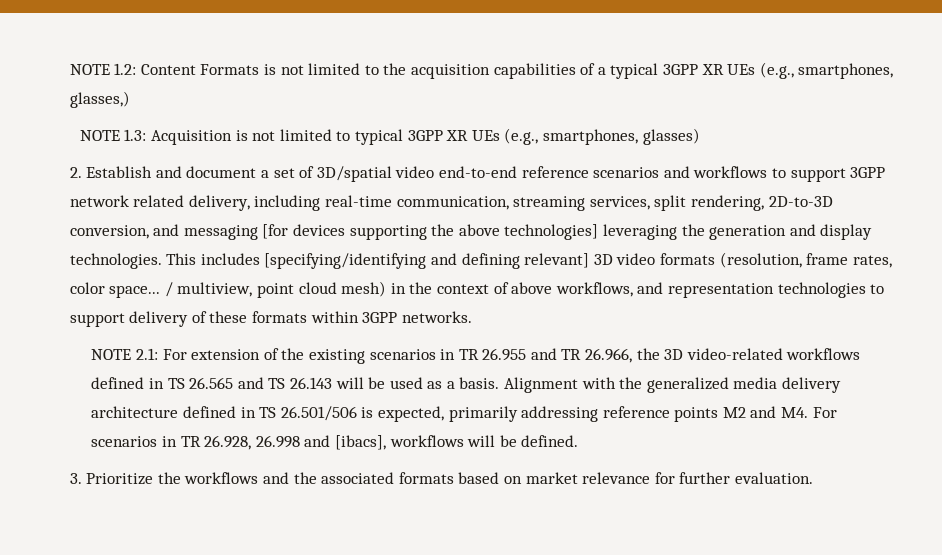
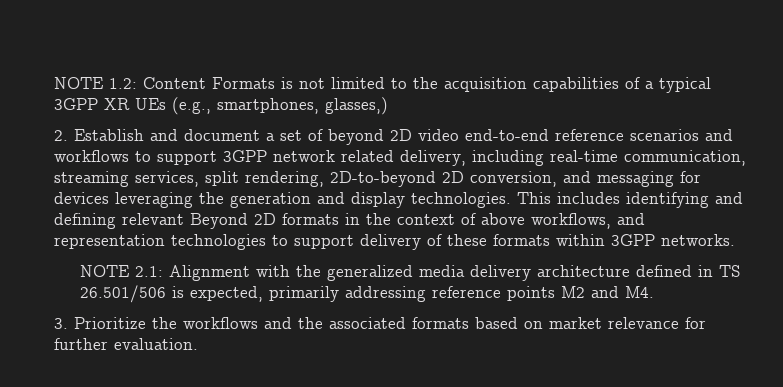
[79,128,700,145] // NOTE 1.3: Acquisition is not limited to typical 3GPP XR UEs (e.g., smartphones, glasses) -> (388, 106) none
[316,166,392,182] 3D/spatial -> [327,129,412,145] beyond 2D
[768,196,833,207] 2D-to-3D -> [329,171,464,187] 2D-to-beyond 2D
[262,224,599,240] [for devices supporting the above technologies] -> [679,171,701,183] [53,192,109,204] for devices
[264,253,427,269] [specifying/identifying -> [625,192,709,208] identifying
[524,252,892,268] [69,281,387,298] relevant] 3D video formats (resolution, frame rates, color space... / multiview, point cloud mesh) -> [121,213,339,229] relevant Beyond 2D formats
[162,348,861,364] [91,377,500,389] For extension of the existing scenarios in TR 26.955 and TR 26.966, the 3D video-related workflows defined in TS 26.565 and TS 26.143 will be used as a basis. -> (164, 271) none
[812,407,837,418] [91,435,579,450] For scenarios in TR 26.928, 26.998 and [ibacs], workflows will be defined. -> (655, 292) none

